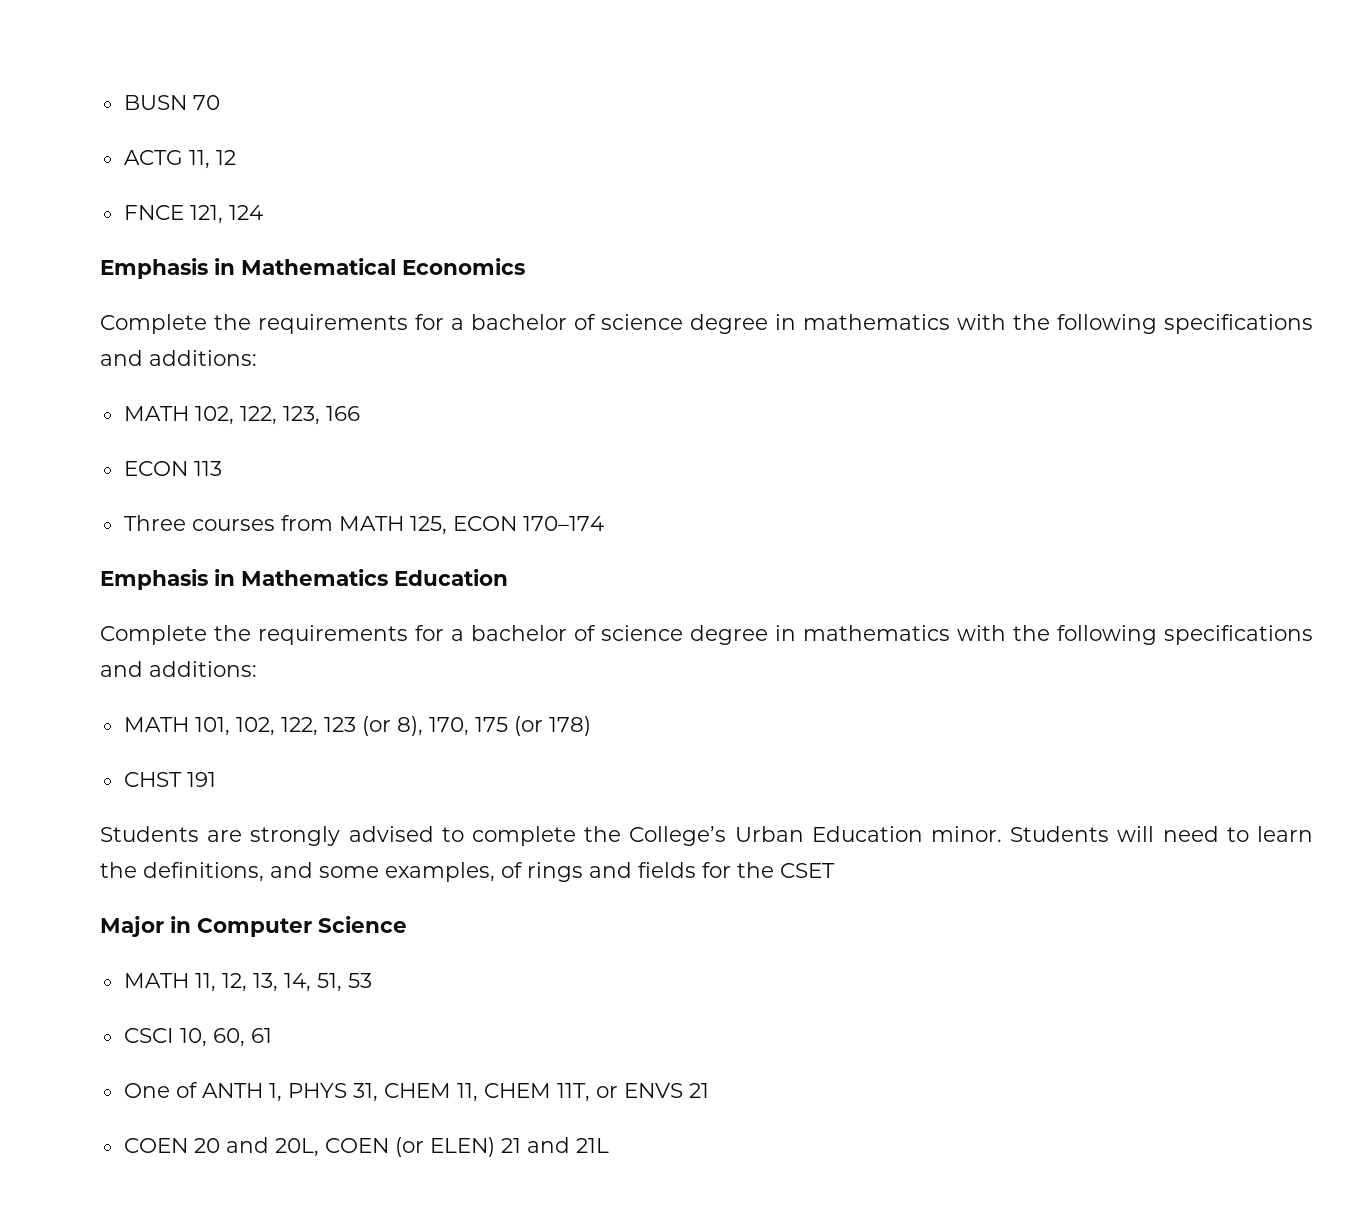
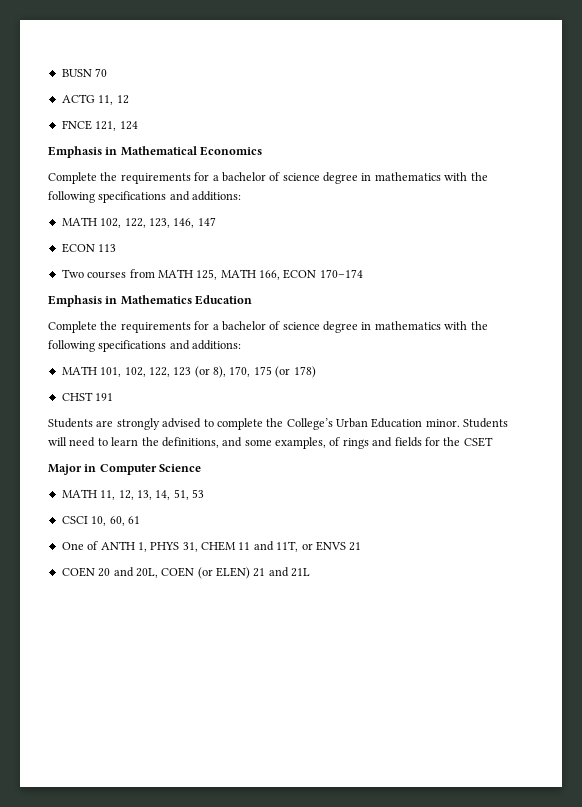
[325,406,360,421] 166 -> [173,217,216,228] 146, 147
[123,515,186,531] Three -> [61,269,84,278] Two
(447, 525) none -> [220,269,280,280] MATH 166,
[456,1083,551,1102] 11, CHEM -> [238,541,274,551] 11 and

